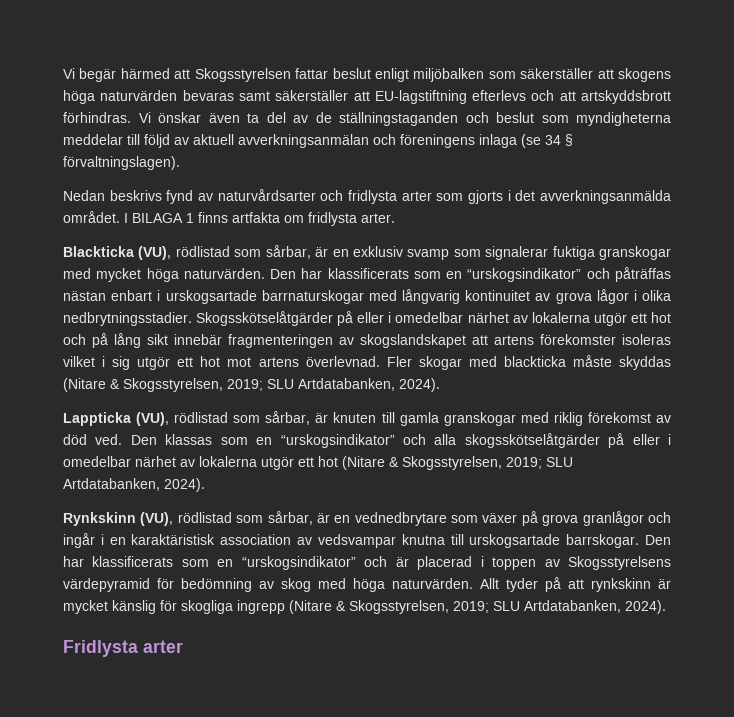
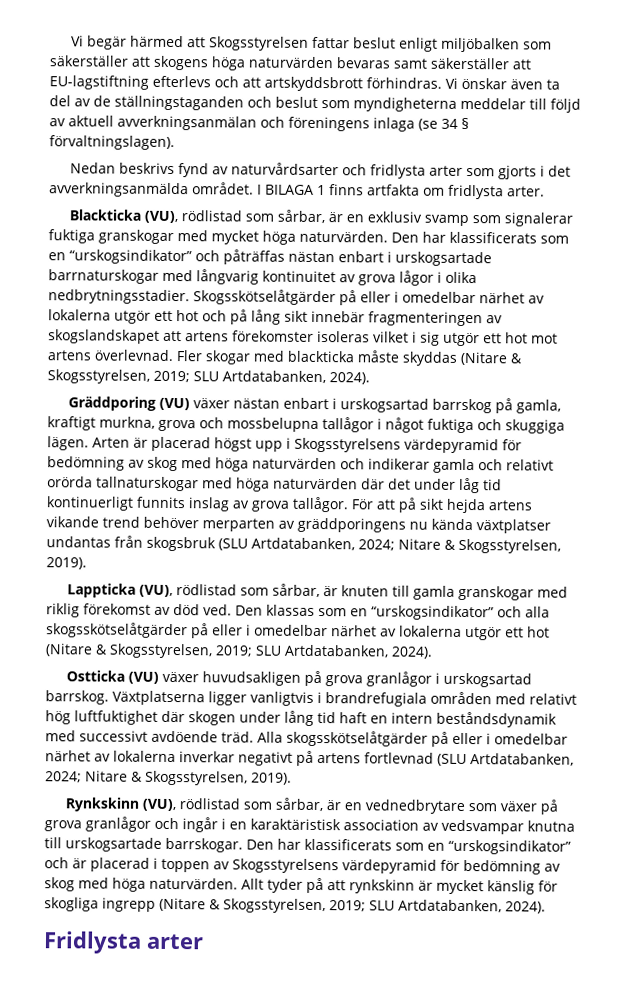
(440, 385) none -> [67,396,561,414] [47,416,565,434] [47,436,522,454] [47,456,554,474] [47,476,502,494] [46,496,533,514] [46,516,551,534] [46,535,561,554] [46,557,87,570] // Gräddporing (VU) växer nästan enbart i urskogsartad barrskog på gamla, kraftigt murkna, grova och mossbelupna tallågor i något fuktiga och skuggiga lägen. Arten är placerad högst upp i Skogsstyrelsens värdepyramid för bedömning av skog med höga naturvärden och indikerar gamla och relativt orörda tallnaturskogar med höga naturvärden där det under låg tid kontinuerligt funnits inslag av grova tallågor. För att på sikt hejda artens vikande trend behöver merparten av gräddporingens nu kända växtplatser undantas från skogsbruk (SLU Artdatabanken, 2024; Nitare & Skogsstyrelsen, 2019).
(205, 485) none -> [65,670,532,688] [45,690,577,707] [45,710,557,728] [45,730,568,747] [45,750,574,767] [45,770,292,786] // Ostticka (VU) växer huvudsakligen på grova granlågor i urskogsartad barrskog. Växtplatserna ligger vanligtvis i brandrefugiala områden med relativt hög luftfuktighet där skogen under lång tid haft en intern beståndsdynamik med successivt avdöende träd. Alla skogsskötselåtgärder på eller i omedelbar närhet av lokalerna inverkar negativt på artens fortlevnad (SLU Artdatabanken, 2024; Nitare & Skogsstyrelsen, 2019).

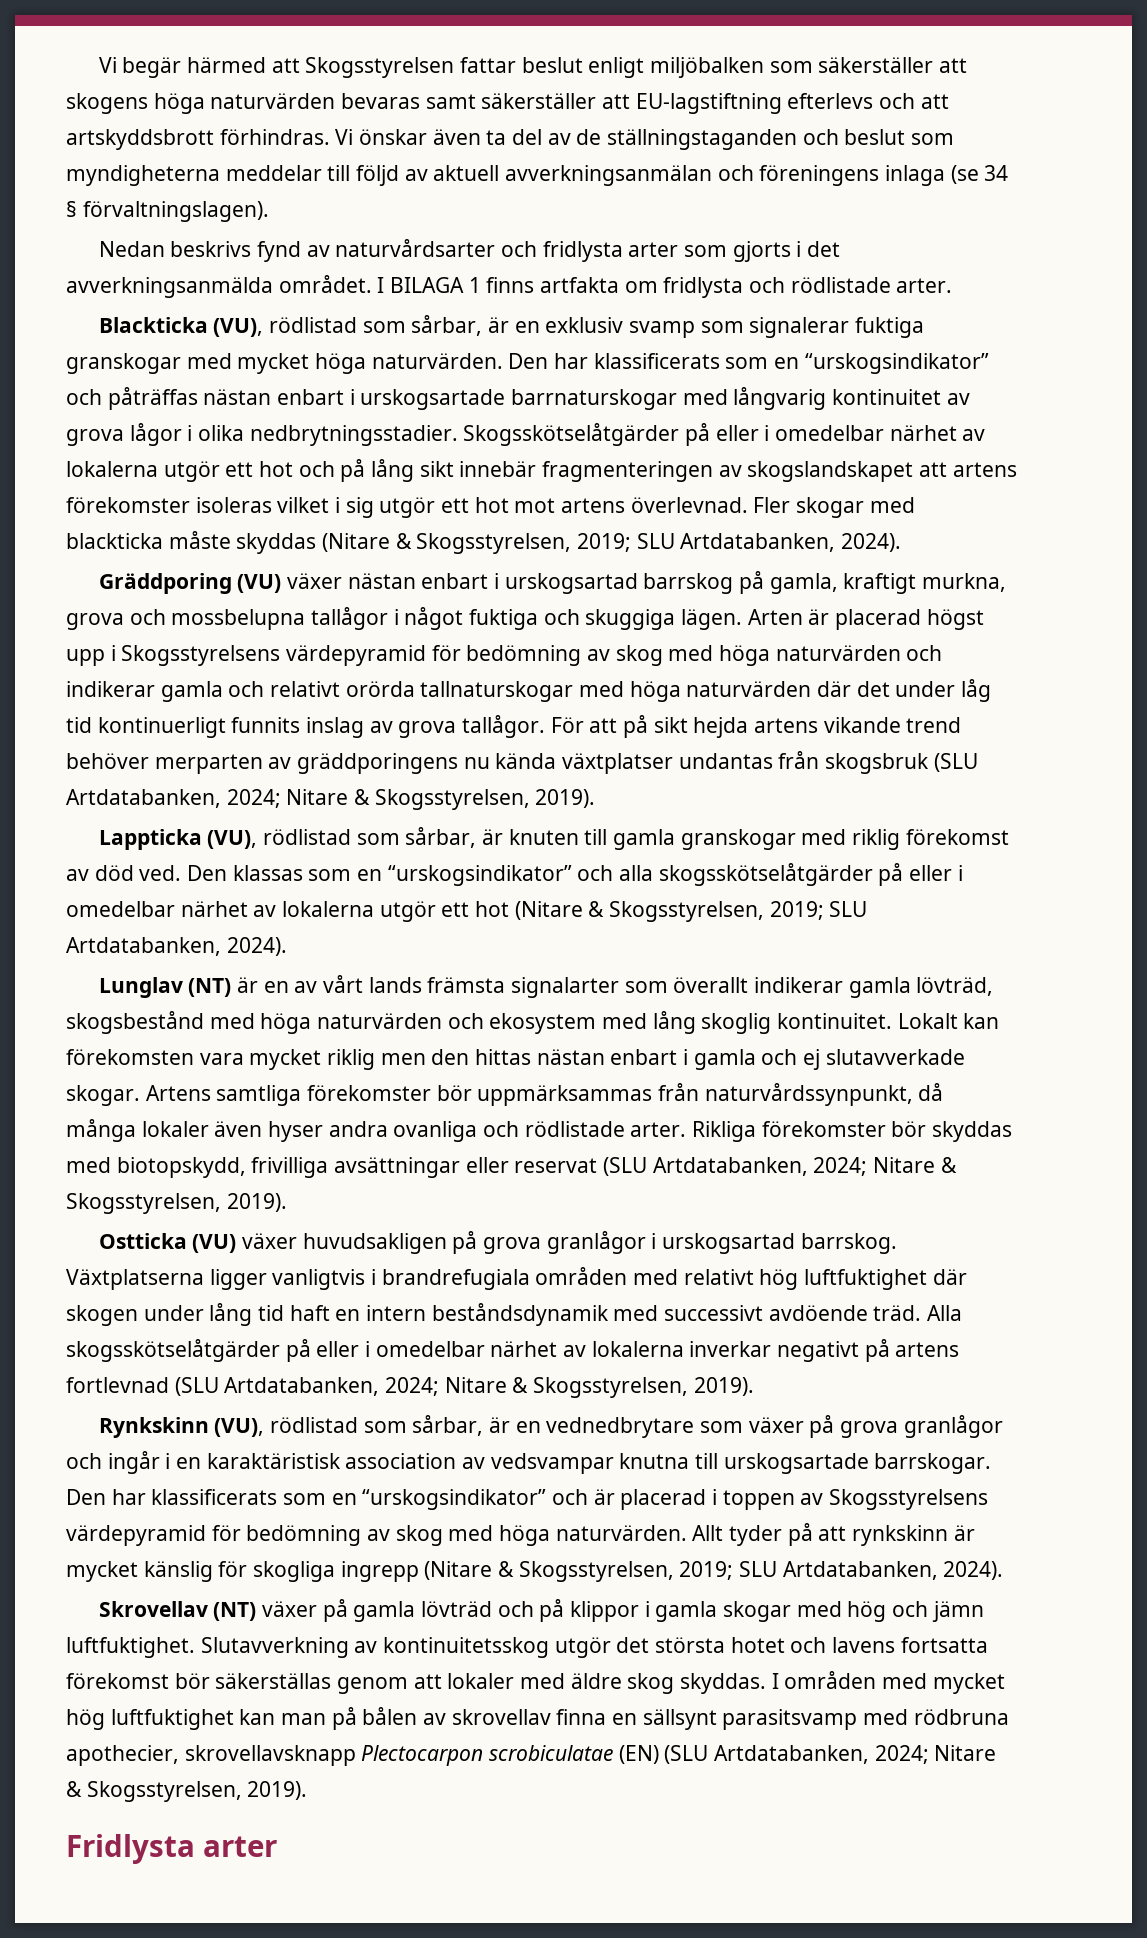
(504, 192) none -> [749,277,891,293] och rödlistade
(433, 652) none -> [98,975,994,998] [66,1011,1000,1034] [66,1049,965,1070] [66,1083,944,1106] [66,1119,1013,1142] [66,1157,957,1178] [66,1193,287,1214] // Lunglav (NT) är en av vårt lands främsta signalarter som överallt indikerar gamla lövträd, skogsbestånd med höga naturvärden och ekosystem med lång skoglig kontinuitet. Lokalt kan förekomsten vara mycket riklig men den hittas nästan enbart i gamla och ej slutavverkade skogar. Artens samtliga förekomster bör uppmärksammas från naturvårdssynpunkt, då många lokaler även hyser andra ovanliga och rödlistade arter. Rikliga förekomster bör skyddas med biotopskydd, frivilliga avsättningar eller reservat (SLU Artdatabanken, 2024; Nitare & Skogsstyrelsen, 2019).
(546, 907) none -> [98,1599,984,1622] [66,1637,988,1658] [66,1671,1005,1694] [66,1707,1009,1730] [66,1745,997,1766] [66,1781,308,1802] // Skrovellav (NT) växer på gamla lövträd och på klippor i gamla skogar med hög och jämn luftfuktighet. Slutavverkning av kontinuitetsskog utgör det största hotet och lavens fortsatta förekomst bör säkerställas genom att lokaler med äldre skog skyddas. I områden med mycket hög luftfuktighet kan man på bålen av skrovellav finna en sällsynt parasitsvamp med rödbruna apothecier, skrovellavsknapp Plectocarpon scrobiculatae (EN) (SLU Artdatabanken, 2024; Nitare & Skogsstyrelsen, 2019).

